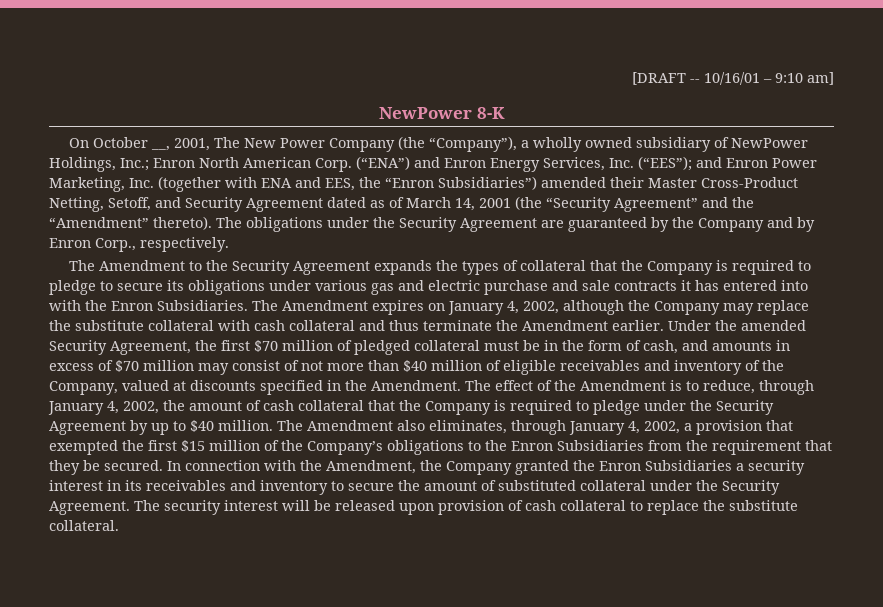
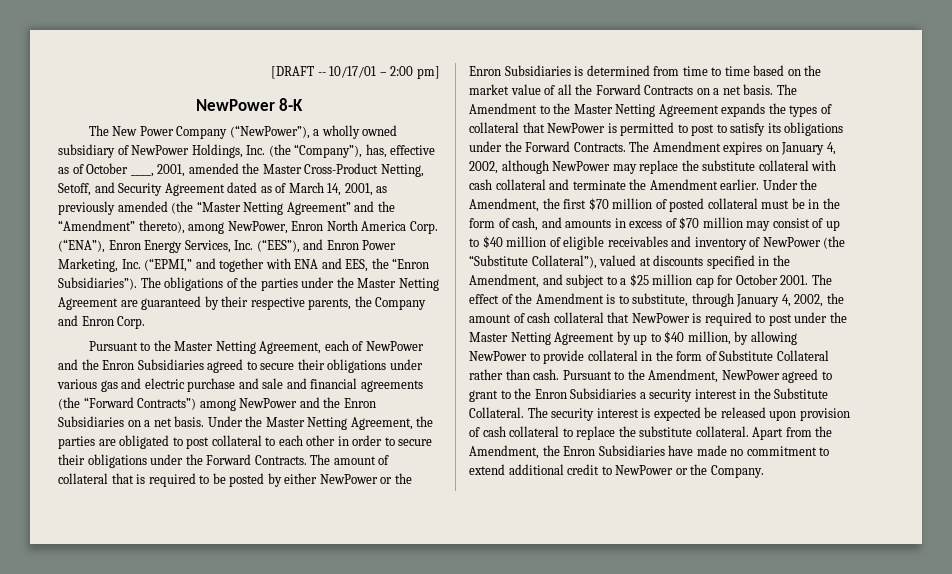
[704,72,834,85] [379,107,505,119] [68,137,210,151] 10/16/01 – 9:10 am] // NewPower 8-K // On October __, 2001, -> [329,66,440,79] [195,98,304,111] 10/17/01 – 2:00 pm] // NewPower 8-K //
[397,136,517,152] (the “Company”), -> [229,125,310,139] (“NewPower”),
[120,156,817,172] [49,176,644,192] Inc.; Enron North American Corp. (“ENA”) and Enron Energy Services, Inc. (“EES”); and Enron Power Marketing, Inc. (together with ENA and EES, the “Enron Subsidiaries”) amended their -> [246,144,436,158] [58,163,260,177] Inc. (the “Company”), has, effective as of October ____, 2001, amended the
[479,196,754,212] [49,216,815,232] [49,237,229,252] [68,260,811,275] [49,280,184,295] 2001 (the “Security Agreement” and the “Amendment” thereto). The obligations under the Security Agreement are guaranteed by the Company and by Enron Corp., respectively. // The Amendment to the Security Agreement expands the types of collateral that the Company is required to pledge to secure its -> [344,183,388,196] [58,201,395,215] [58,220,438,234] [58,239,397,253] [58,258,430,272] [58,277,439,291] [58,296,427,310] [58,315,146,329] [88,340,424,354] [58,359,325,373] 2001, as previously amended (the “Master Netting Agreement” and the “Amendment” thereto), among NewPower, Enron North America Corp. (“ENA”), Enron Energy Services, Inc. (“EES”), and Enron Power Marketing, Inc. (“EPMI,” and together with ENA and EES, the “Enron Subsidiaries”). The obligations of the parties under the Master Netting Agreement are guaranteed by their respective parents, the Company and Enron Corp. // Pursuant to the Master Netting Agreement, each of NewPower and the Enron Subsidiaries agreed to secure their
[614,280,808,291] [49,300,248,311] contracts it has entered into with the Enron Subsidiaries. -> [286,378,423,392] [58,397,376,411] [58,416,434,430] [58,435,433,449] [58,454,390,468] [58,473,412,487] [469,65,822,76] [469,84,797,95] [469,103,832,117] [469,122,844,136] [469,141,626,152] and financial agreements (the “Forward Contracts”) among NewPower and the Enron Subsidiaries on a net basis. Under the Master Netting Agreement, the parties are obligated to post collateral to each other in order to secure their obligations under the Forward Contracts. The amount of collateral that is required to be posted by either NewPower or the Enron Subsidiaries is determined from time to time based on the market value of all the Forward Contracts on a net basis. The Amendment to the Master Netting Agreement expands the types of collateral that NewPower is permitted to post to satisfy its obligations under the Forward Contracts.
[628,300,720,315] the Company -> [552,161,611,171] NewPower
[389,320,419,331] thus -> (570, 184) none
[741,320,806,331] [49,340,191,355] amended Security Agreement, -> [469,198,539,212] Amendment,
[354,340,410,355] pledged -> [669,198,705,212] posted
[301,360,399,371] not more than -> [825,220,840,231] [469,238,479,247] up to
[762,360,784,371] [49,381,118,395] the Company, -> [762,236,846,249] [469,255,597,269] NewPower (the “Substitute Collateral”),
[371,380,461,391] Amendment. -> [469,274,809,288] Amendment, and subject to a $25 million cap for October 2001.
[703,380,755,394] reduce, -> [632,293,689,307] substitute,
[399,400,774,415] the Company is required to pledge under the Security -> [631,312,847,326] [469,332,551,345] NewPower is required to post under the Master Netting
[218,420,793,435] [49,440,832,455] [49,460,569,475] million. The Amendment also eliminates, through January 4, 2002, a provision that exempted the first $15 million of the Company’s obligations to the Enron Subsidiaries from the requirement that they be secured. In connection with the Amendment, the Company granted -> [687,331,797,345] [469,350,829,364] [469,369,832,383] [469,390,511,402] million, by allowing NewPower to provide collateral in the form of Substitute Collateral rather than cash. Pursuant to the Amendment, NewPower agreed to grant to
[125,480,780,495] [49,501,130,515] its receivables and inventory to secure the amount of substituted collateral under the Security Agreement. -> [753,388,829,399] [469,407,524,418] the Substitute Collateral.
[282,500,310,511] will -> [641,407,701,421] is expected
(119, 525) none -> [752,426,833,440] [469,445,830,459] [469,464,764,478] Apart from the Amendment, the Enron Subsidiaries have made no commitment to extend additional credit to NewPower or the Company.

